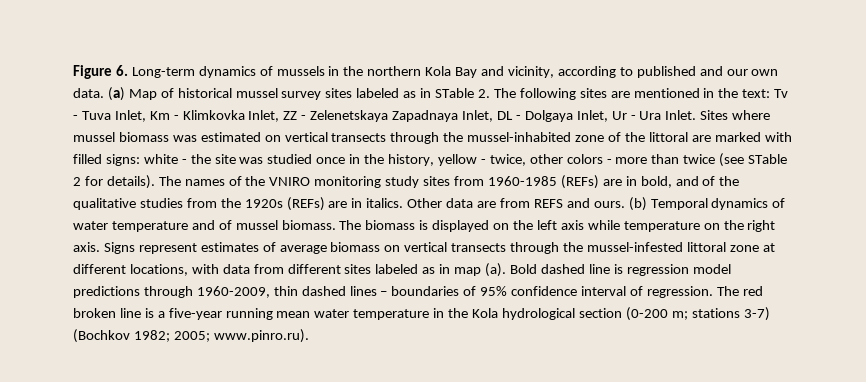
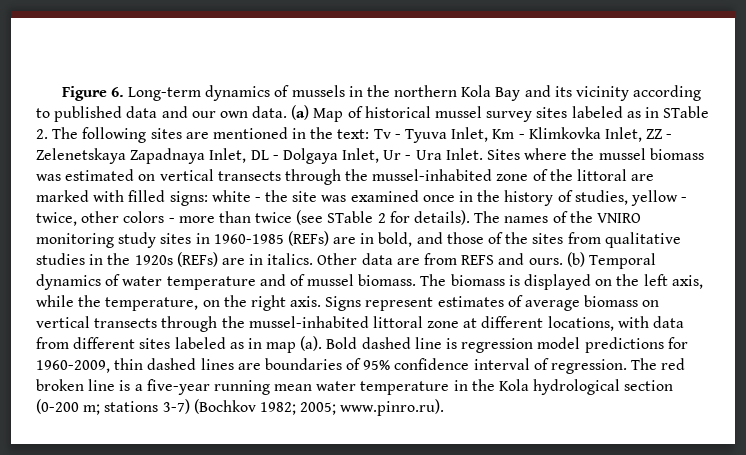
[507,66,554,78] vicinity, -> [554,86,630,101] its vicinity
(696, 72) none -> [126,106,158,118] data
[81,111,111,120] Tuva -> [405,129,448,143] Tyuva
(771, 115) none -> [571,148,595,160] the
[267,154,313,164] studied -> [350,190,419,202] examined
[388,154,435,166] history, -> [504,190,628,206] history of studies,
[454,176,485,186] from -> [195,233,210,244] in
[702,176,740,186] of the -> [446,232,601,244] those of the sites from
[186,198,217,208] from -> [89,254,104,265] in
[560,220,700,232] axis while temperature -> [671,275,703,289] [36,295,199,311] axis, while the temperature,
[586,242,683,252] mussel-infested -> [248,316,369,328] mussel-inhabited
[143,286,193,298] through -> [667,337,688,349] for
[380,291,388,296] – -> [237,363,261,370] are

